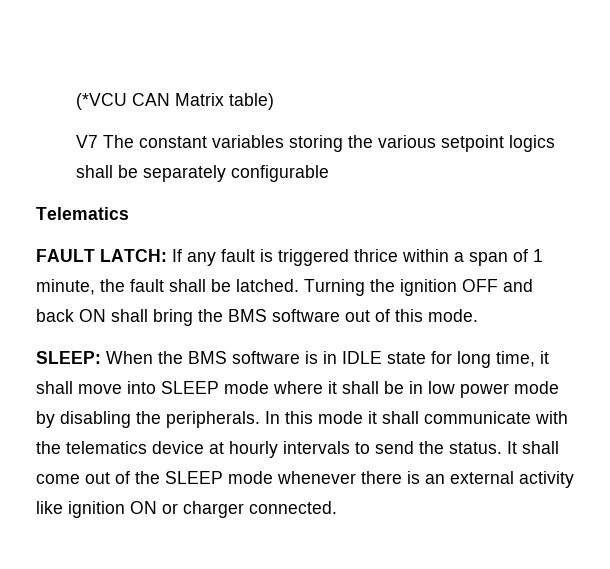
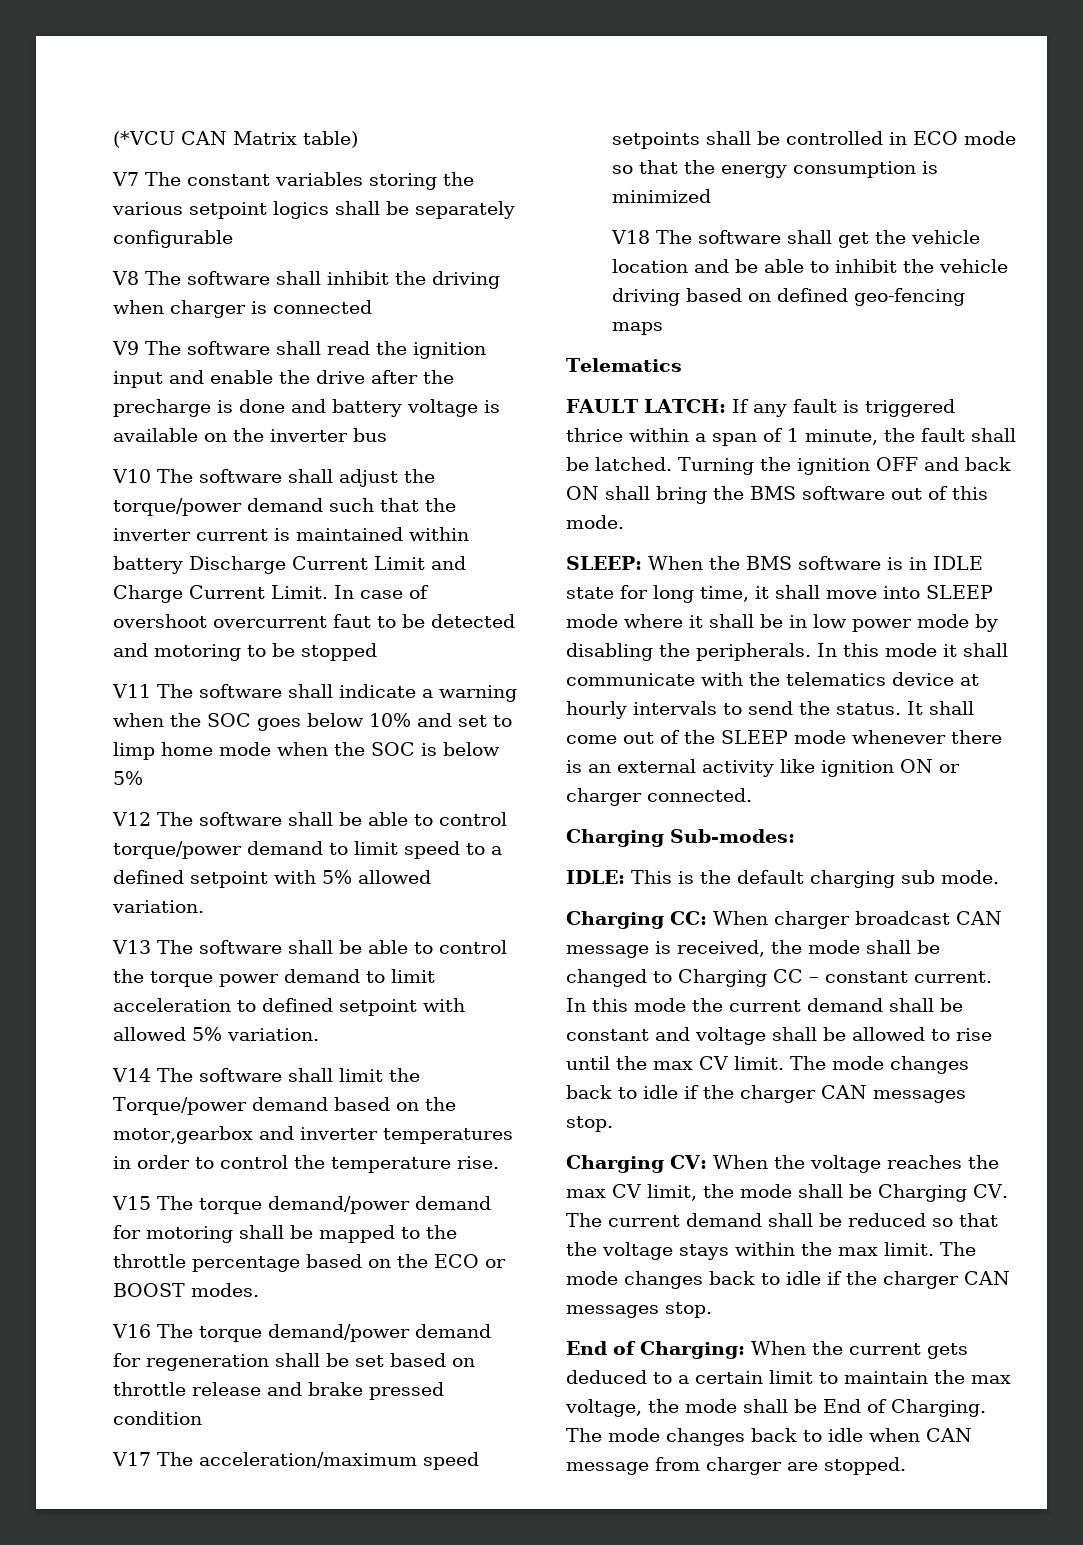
(330, 173) none -> [111,271,500,289] [112,300,372,318] [111,341,486,359] [112,370,454,388] [112,399,500,417] [112,428,387,442] [111,469,435,487] [112,498,456,516] [112,527,469,541] [112,556,466,574] [112,585,429,603] [112,614,515,628] [112,643,377,661] [111,684,517,702] [112,713,512,731] [112,742,500,760] [112,771,143,785] [111,812,507,826] [112,841,502,859] [112,870,431,888] [111,900,204,913] [111,940,507,954] [112,969,435,987] [112,998,465,1016] [112,1027,319,1041] [111,1068,420,1082] [112,1097,456,1115] [112,1126,513,1144] [112,1155,499,1173] [111,1196,491,1214] [112,1225,457,1243] [112,1254,506,1272] [112,1283,259,1297] [111,1324,491,1342] [112,1353,475,1371] [112,1382,444,1400] [112,1411,202,1425] [111,1452,479,1470] [611,131,1016,149] [611,160,938,178] [611,189,711,203] [610,230,980,248] [611,259,1008,273] [611,288,965,306] [611,322,663,335] // V8 The software shall inhibit the driving when charger is connected // V9 The software shall read the ignition input and enable the drive after the precharge is done and battery voltage is available on the inverter bus // V10 The software shall adjust the torque/power demand such that the inverter current is maintained within battery Discharge Current Limit and Charge Current Limit. In case of overshoot overcurrent faut to be detected and motoring to be stopped // V11 The software shall indicate a warning when the SOC goes below 10% and set to limp home mode when the SOC is below 5% // V12 The software shall be able to control torque/power demand to limit speed to a defined setpoint with 5% allowed variation. // V13 The software shall be able to control the torque power demand to limit acceleration to defined setpoint with allowed 5% variation. // V14 The software shall limit the Torque/power demand based on the motor,gearbox and inverter temperatures in order to control the temperature rise. // V15 The torque demand/power demand for motoring shall be mapped to the throttle percentage based on the ECO or BOOST modes. // V16 The torque demand/power demand for regeneration shall be set based on throttle release and brake pressed condition // V17 The acceleration/maximum speed setpoints shall be controlled in ECO mode so that the energy consumption is minimized // V18 The software shall get the vehicle location and be able to inhibit the vehicle driving based on defined geo-fencing maps
(337, 507) none -> [566,829,795,847] [566,870,999,888] [566,911,1002,929] [566,940,940,958] [566,969,992,987] [566,998,963,1012] [566,1027,992,1045] [566,1056,969,1074] [566,1085,966,1103] [566,1116,613,1132] [566,1155,999,1173] [566,1184,1008,1202] [566,1213,998,1227] [566,1242,976,1260] [566,1271,1010,1289] [566,1302,712,1318] [566,1341,968,1359] [566,1370,1011,1384] [565,1399,986,1417] [566,1428,972,1446] [566,1457,906,1475] // Charging Sub-modes: // IDLE: This is the default charging sub mode. // Charging CC: When charger broadcast CAN message is received, the mode shall be changed to Charging CC – constant current. In this mode the current demand shall be constant and voltage shall be allowed to rise until the max CV limit. The mode changes back to idle if the charger CAN messages stop. // Charging CV: When the voltage reaches the max CV limit, the mode shall be Charging CV. The current demand shall be reduced so that the voltage stays within the max limit. The mode changes back to idle if the charger CAN messages stop. // End of Charging: When the current gets deduced to a certain limit to maintain the max voltage, the mode shall be End of Charging. The mode changes back to idle when CAN message from charger are stopped.

